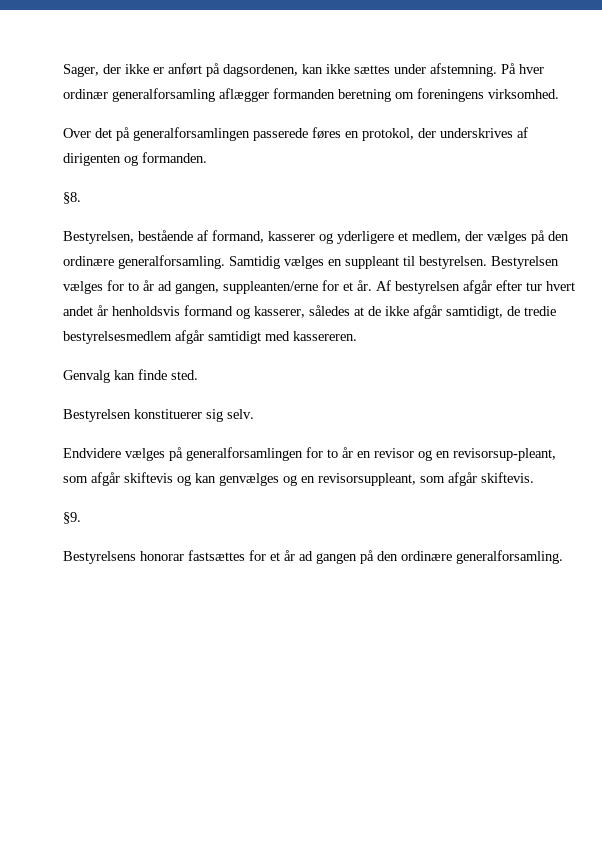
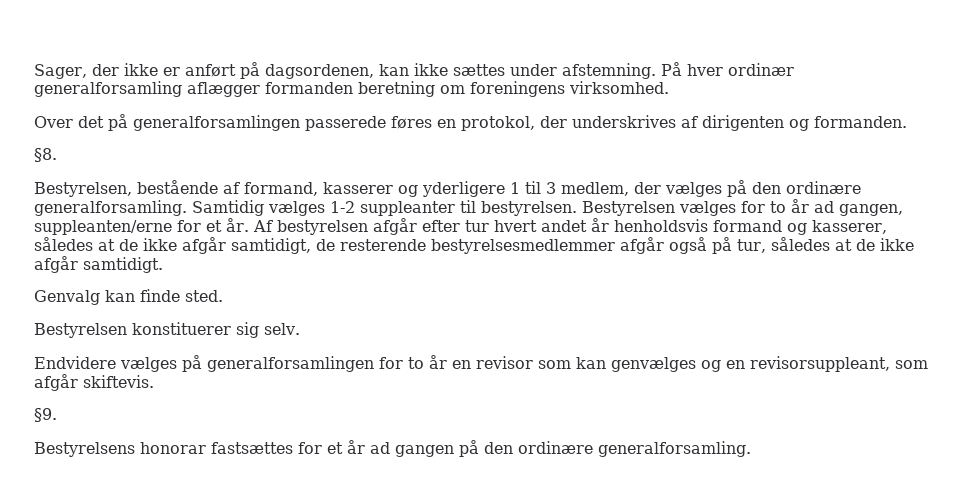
[398,232,408,241] et -> [510,181,556,194] 1 til 3
[328,256,399,269] en suppleant -> [330,201,455,216] 1-2 suppleanter
[524,306,556,316] [63,330,357,344] tredie bestyrelsesmedlem afgår samtidigt med kassereren. -> [340,237,914,254] [34,256,163,273] resterende bestyrelsesmedlemmer afgår også på tur, således at de ikke afgår samtidigt.
[418,448,556,461] [63,472,191,486] og en revisorsup-pleant, som afgår skiftevis og -> [538,360,571,369] som

